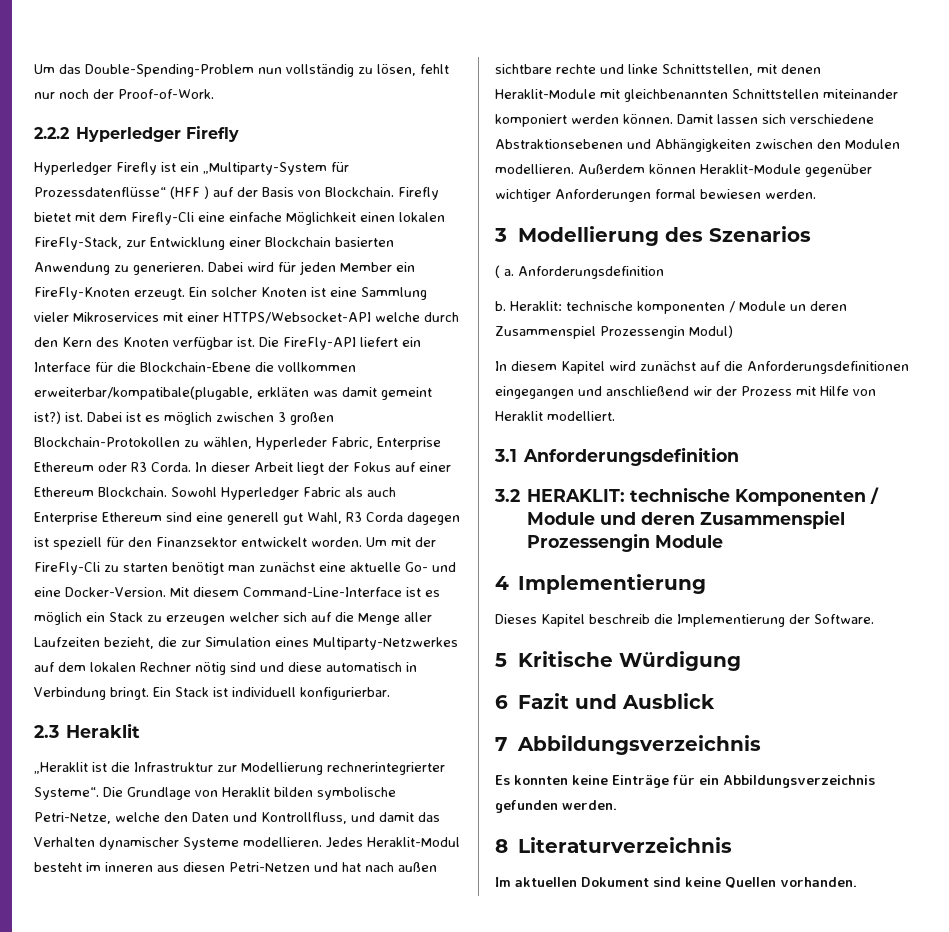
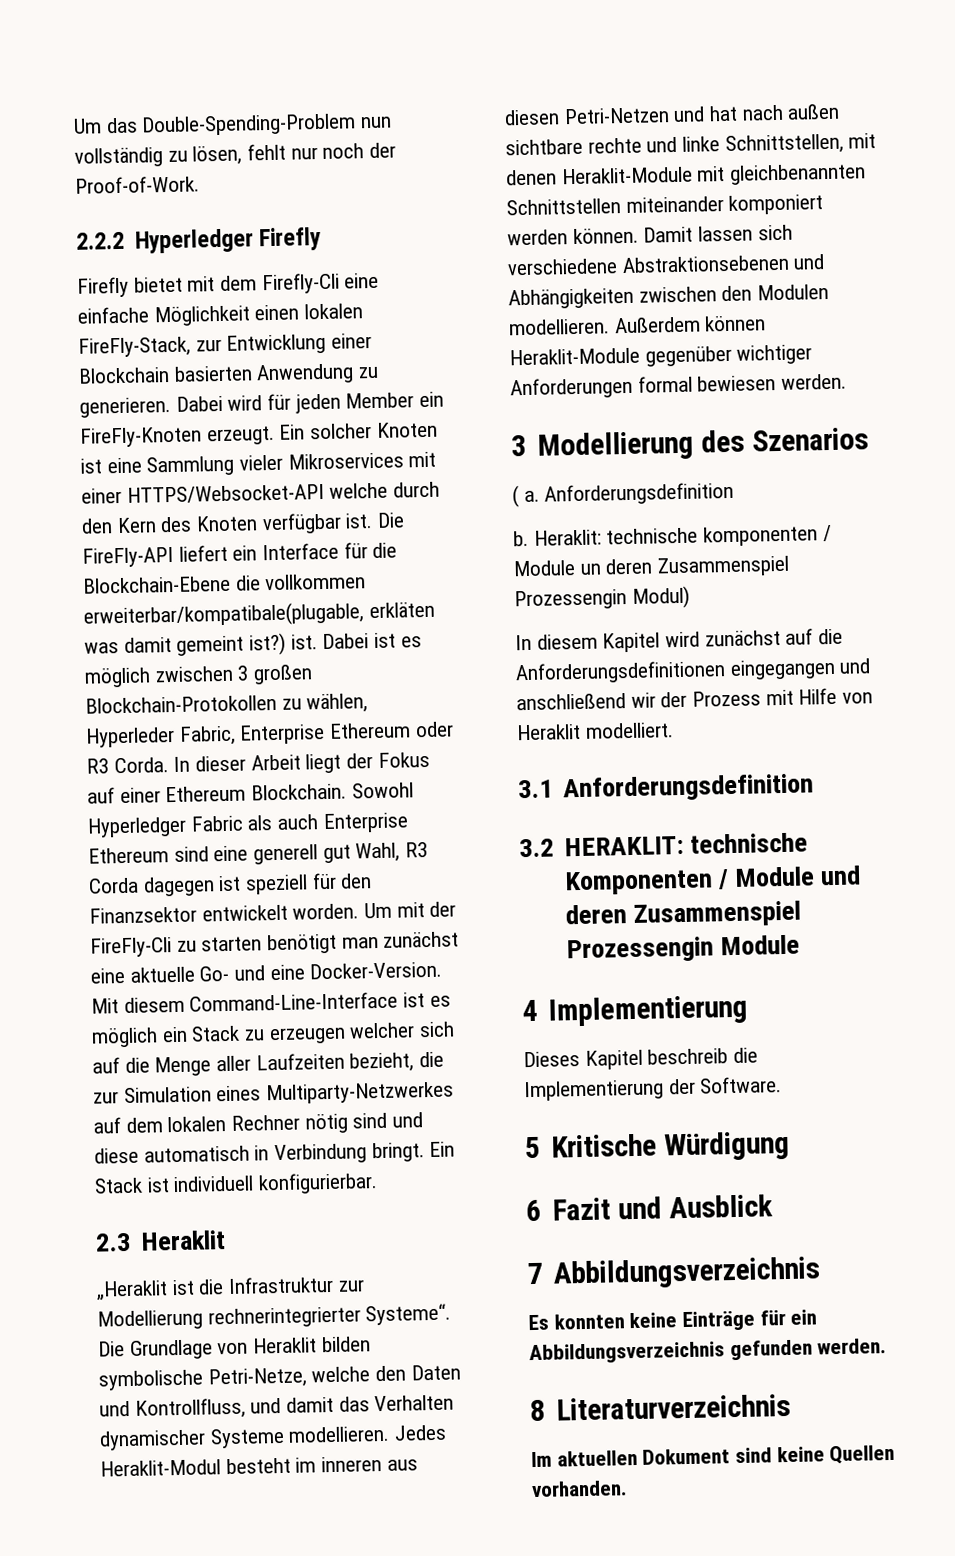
[34,162,349,175] [34,186,394,199] Hyperledger Firefly ist ein „Multiparty-System für Prozessdatenflüsse“ (HFF ) auf der Basis von Blockchain. -> (321, 239) none

